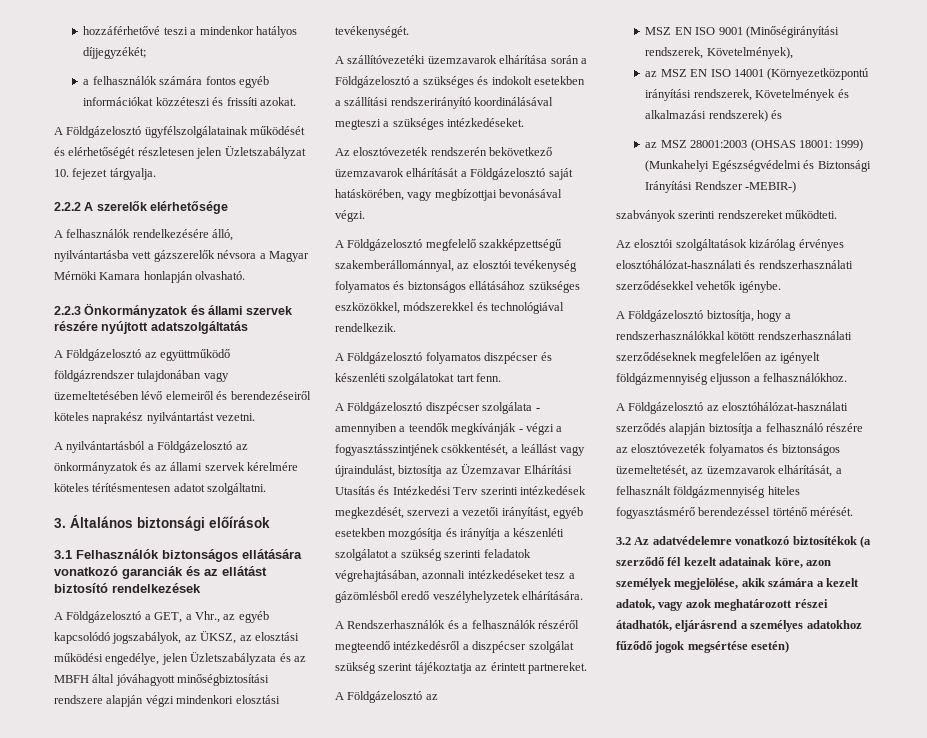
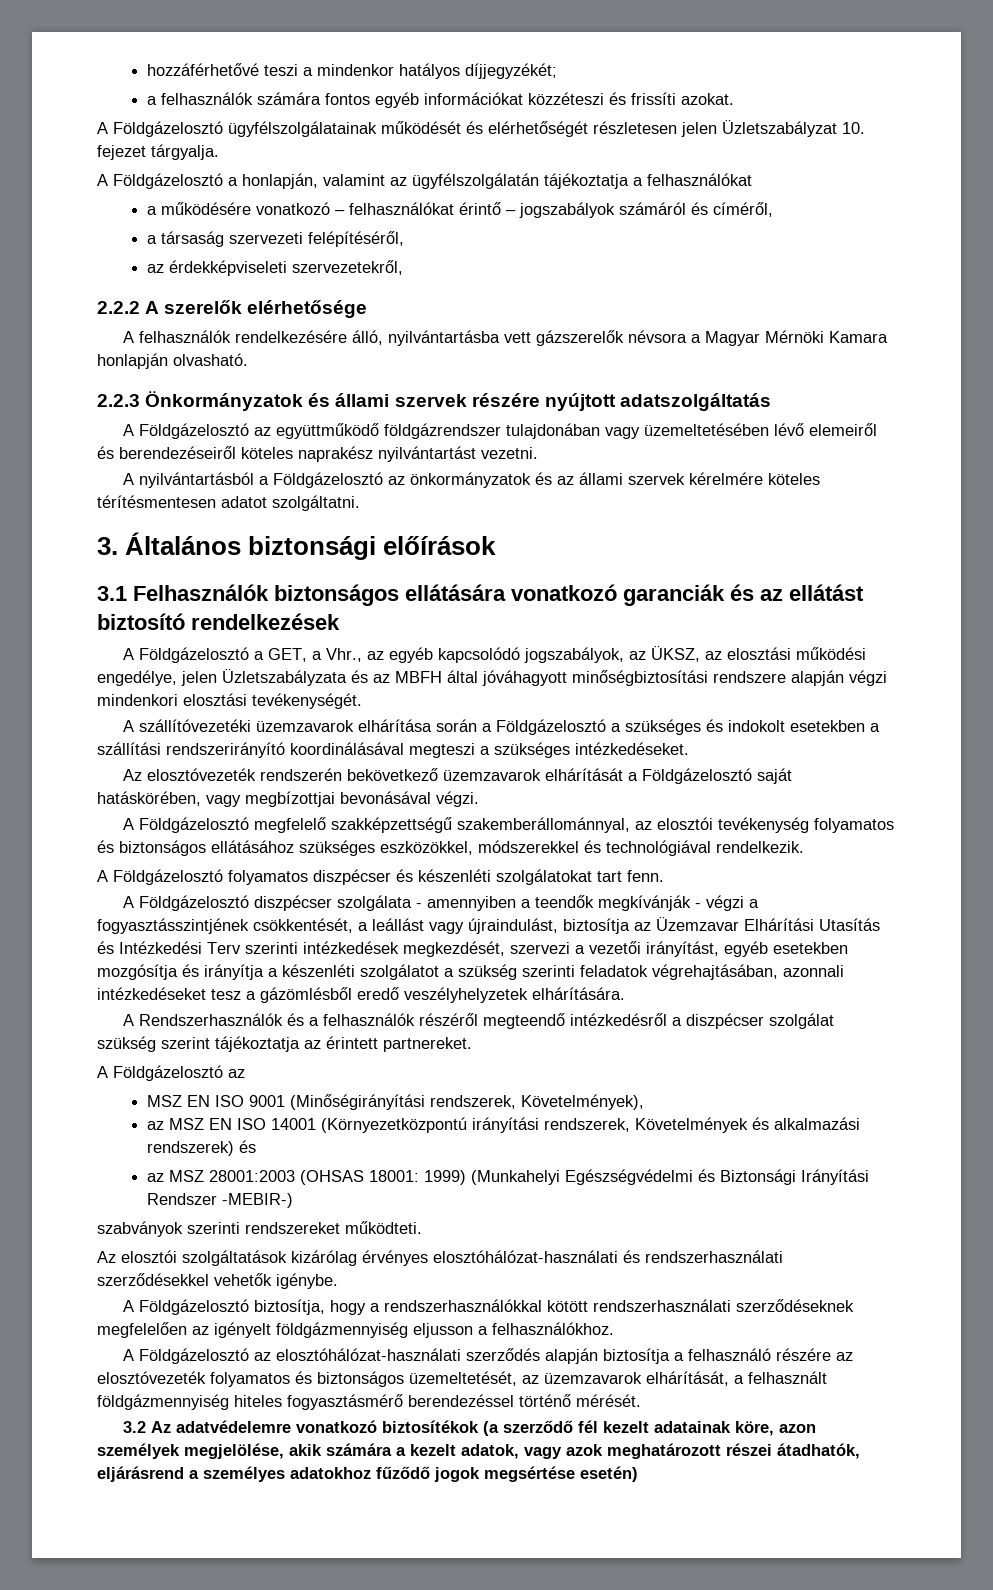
(156, 174) none -> [97,173,752,189] [146,202,773,218] [146,231,404,247] [146,260,403,276] // A Földgázelosztó a honlapján, valamint az ügyfélszolgálatán tájékoztatja a felhasználókat // a működésére vonatkozó – felhasználókat érintő – jogszabályok számáról és címéről, // a társaság szervezeti felépítéséről, // az érdekképviseleti szervezetekről,

